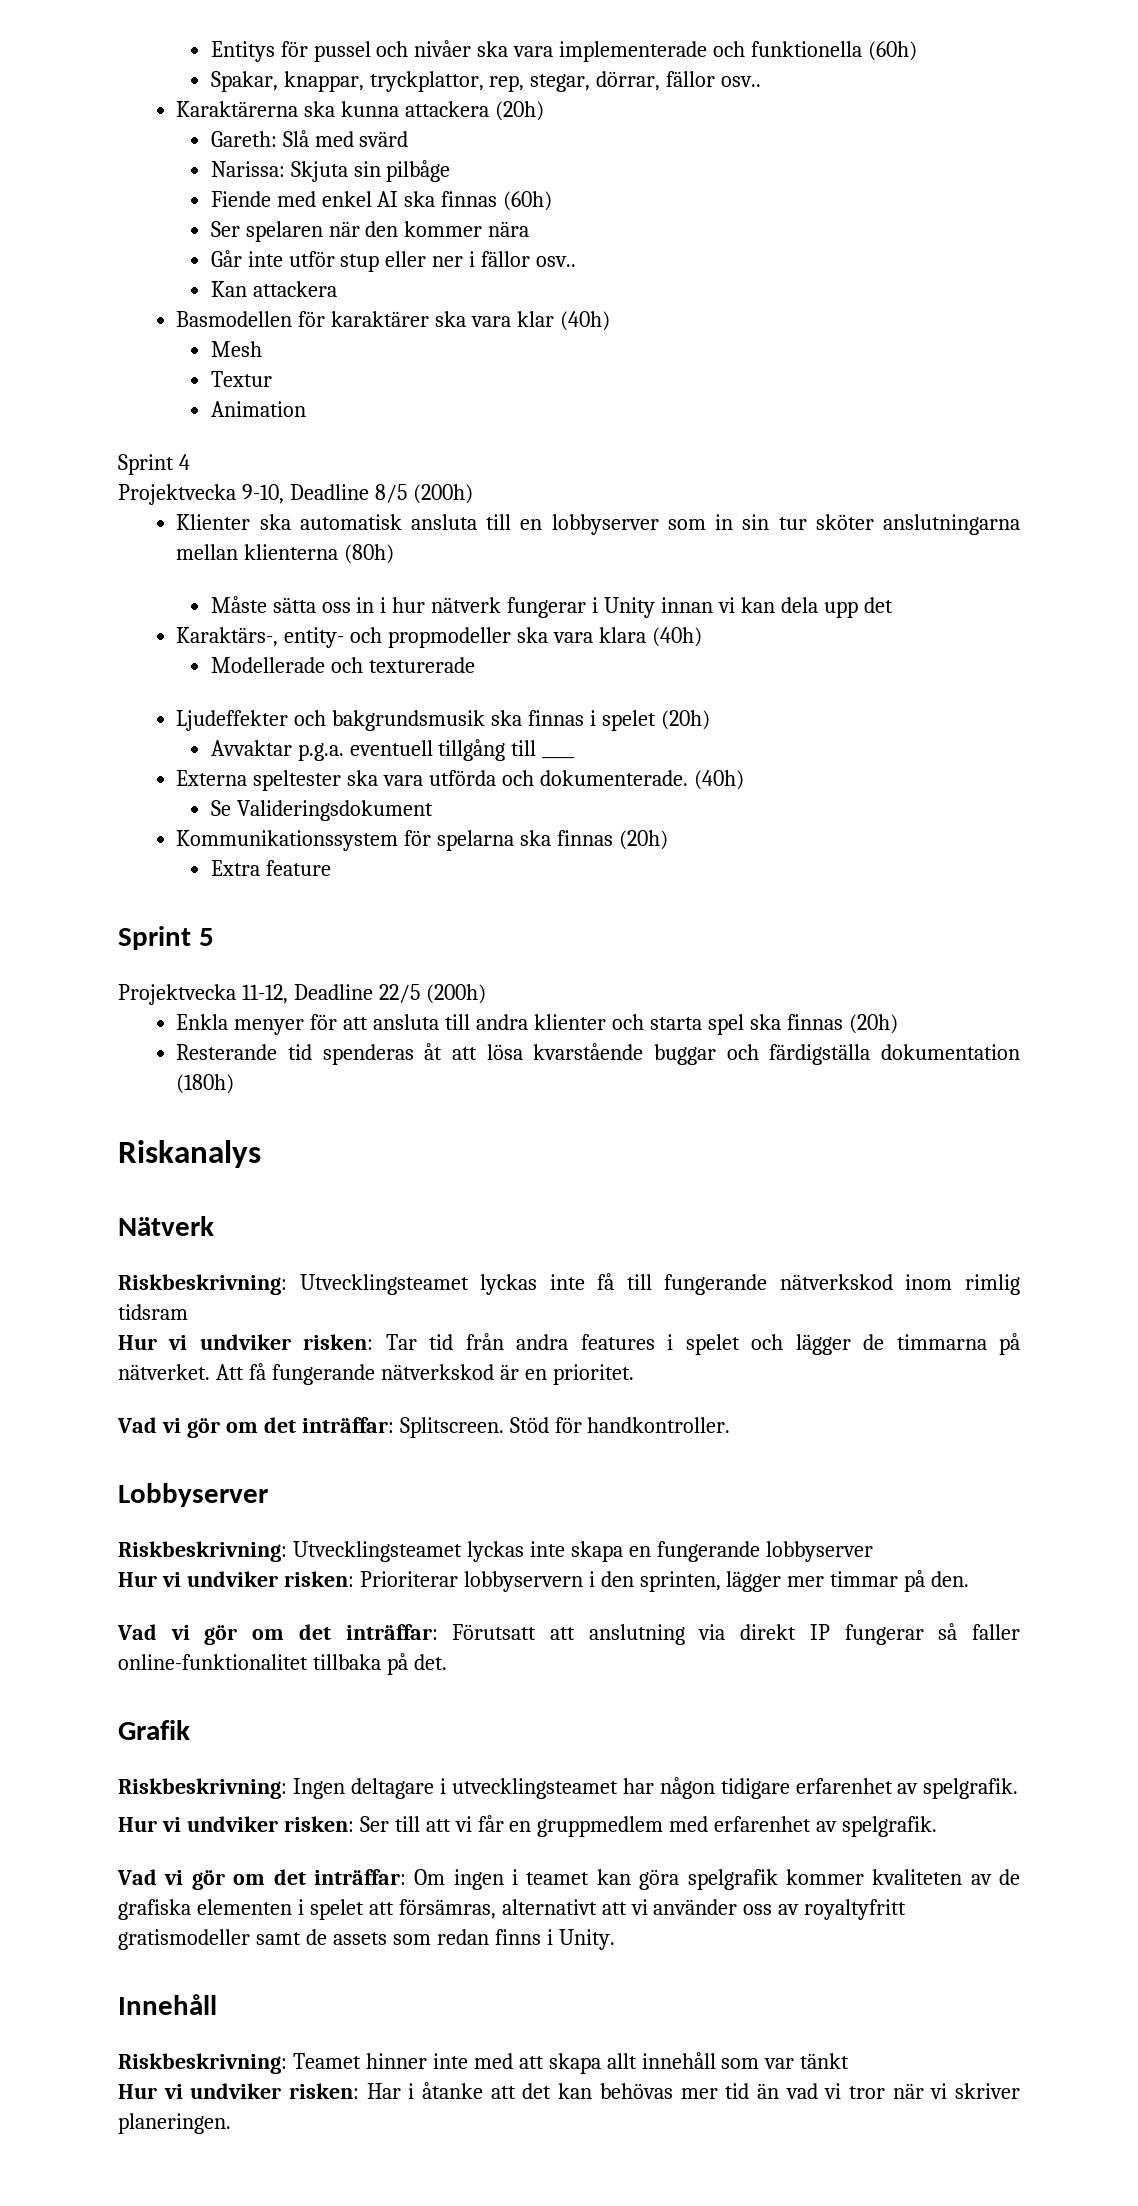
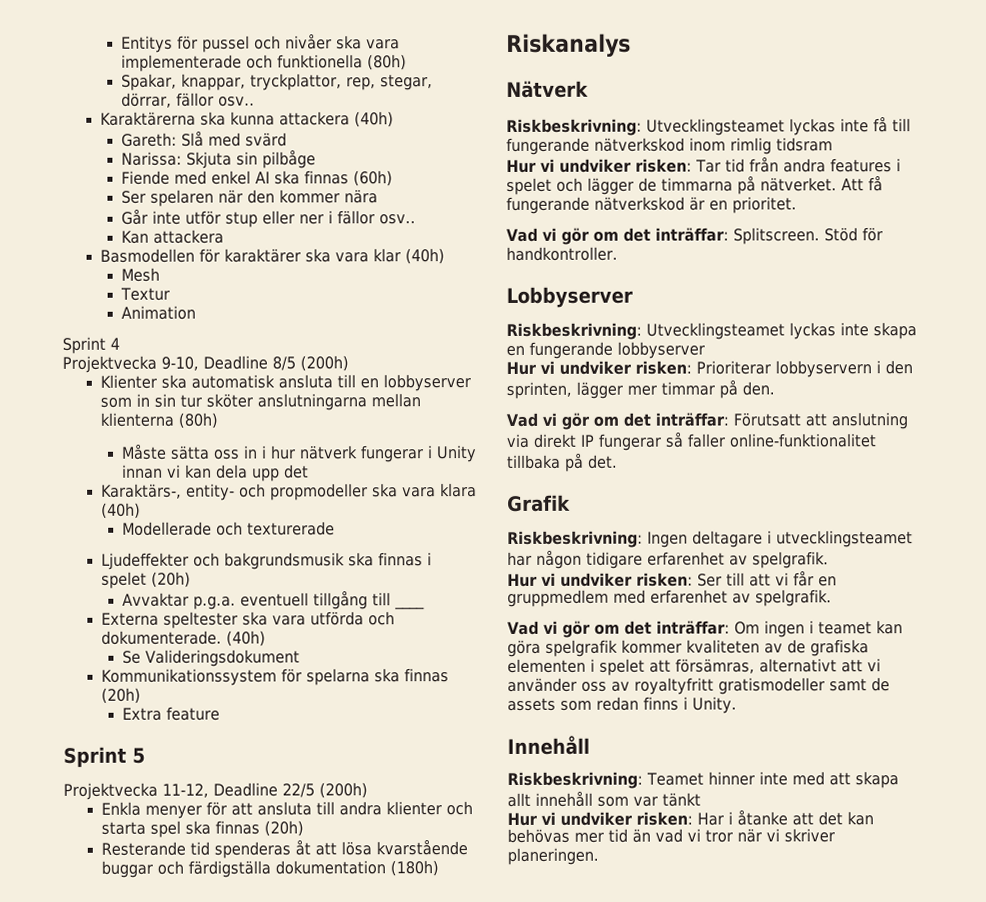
[868,41,918,61] (60h) -> [367,54,408,71] (80h)
[495,101,545,121] (20h) -> [354,111,395,128] (40h)

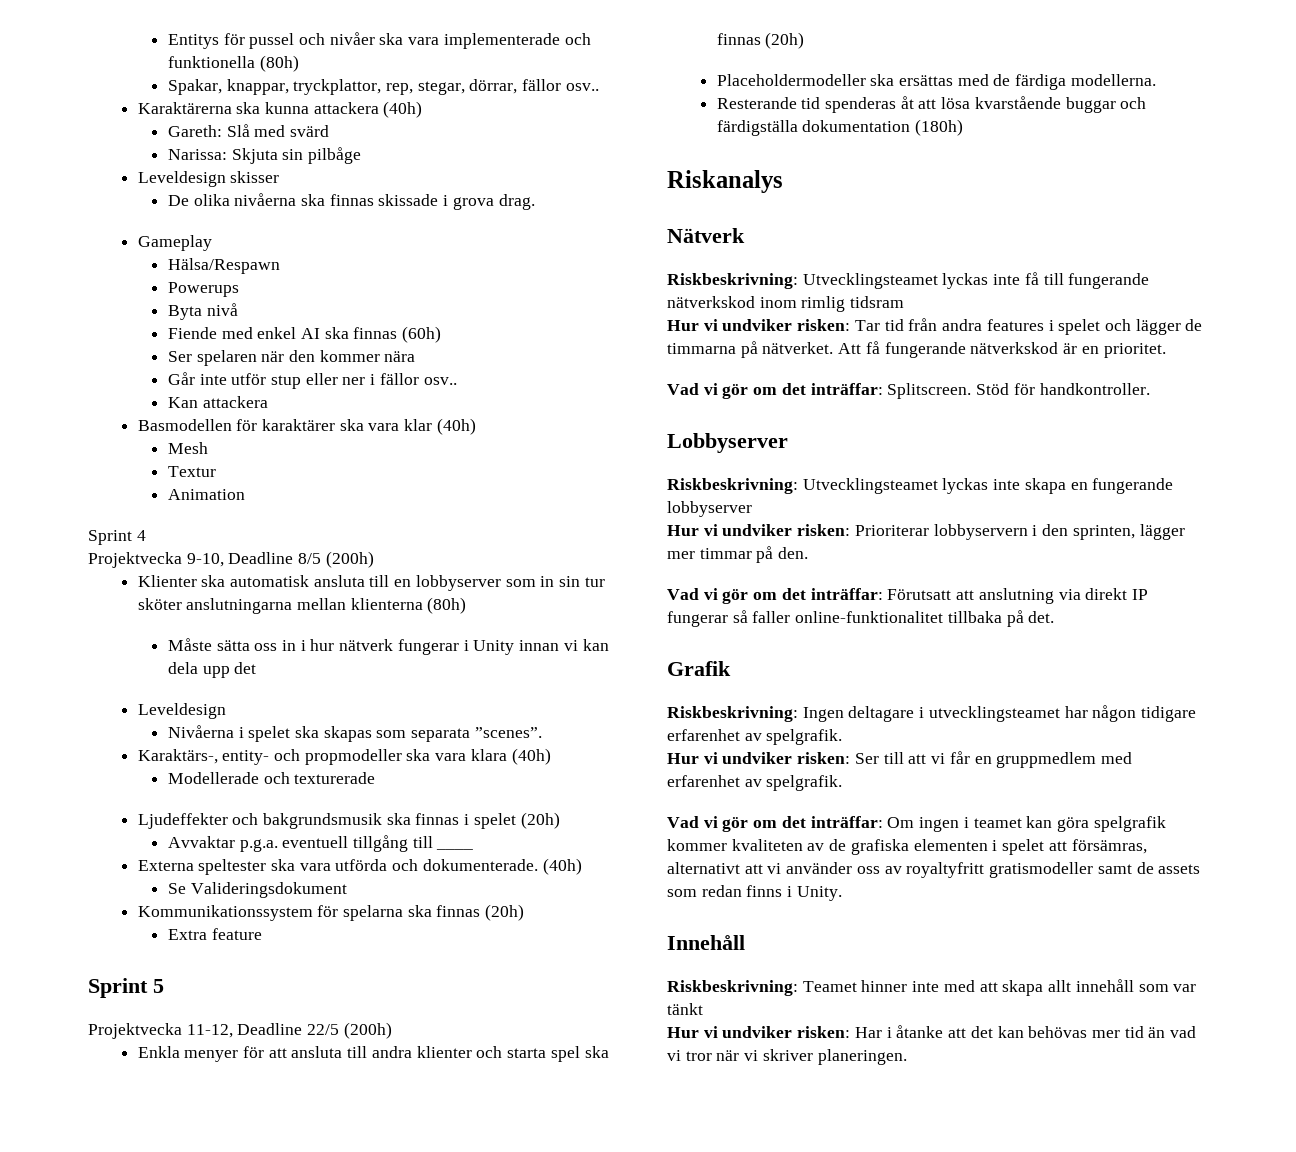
(317, 159) none -> [137,171,280,187] [167,193,535,210] [137,235,212,251] [167,258,280,274] [167,282,239,297] [167,303,238,320] // Leveldesign skisser // De olika nivåerna ska finnas skissade i grova drag. // Gameplay // Hälsa/Respawn // Powerups // Byta nivå
(310, 471) none -> [137,703,226,719] [167,725,542,742] // Leveldesign // Nivåerna i spelet ska skapas som separata ”scenes”.
(305, 828) none -> [716,74,1156,90] // Placeholdermodeller ska ersättas med de färdiga modellerna.

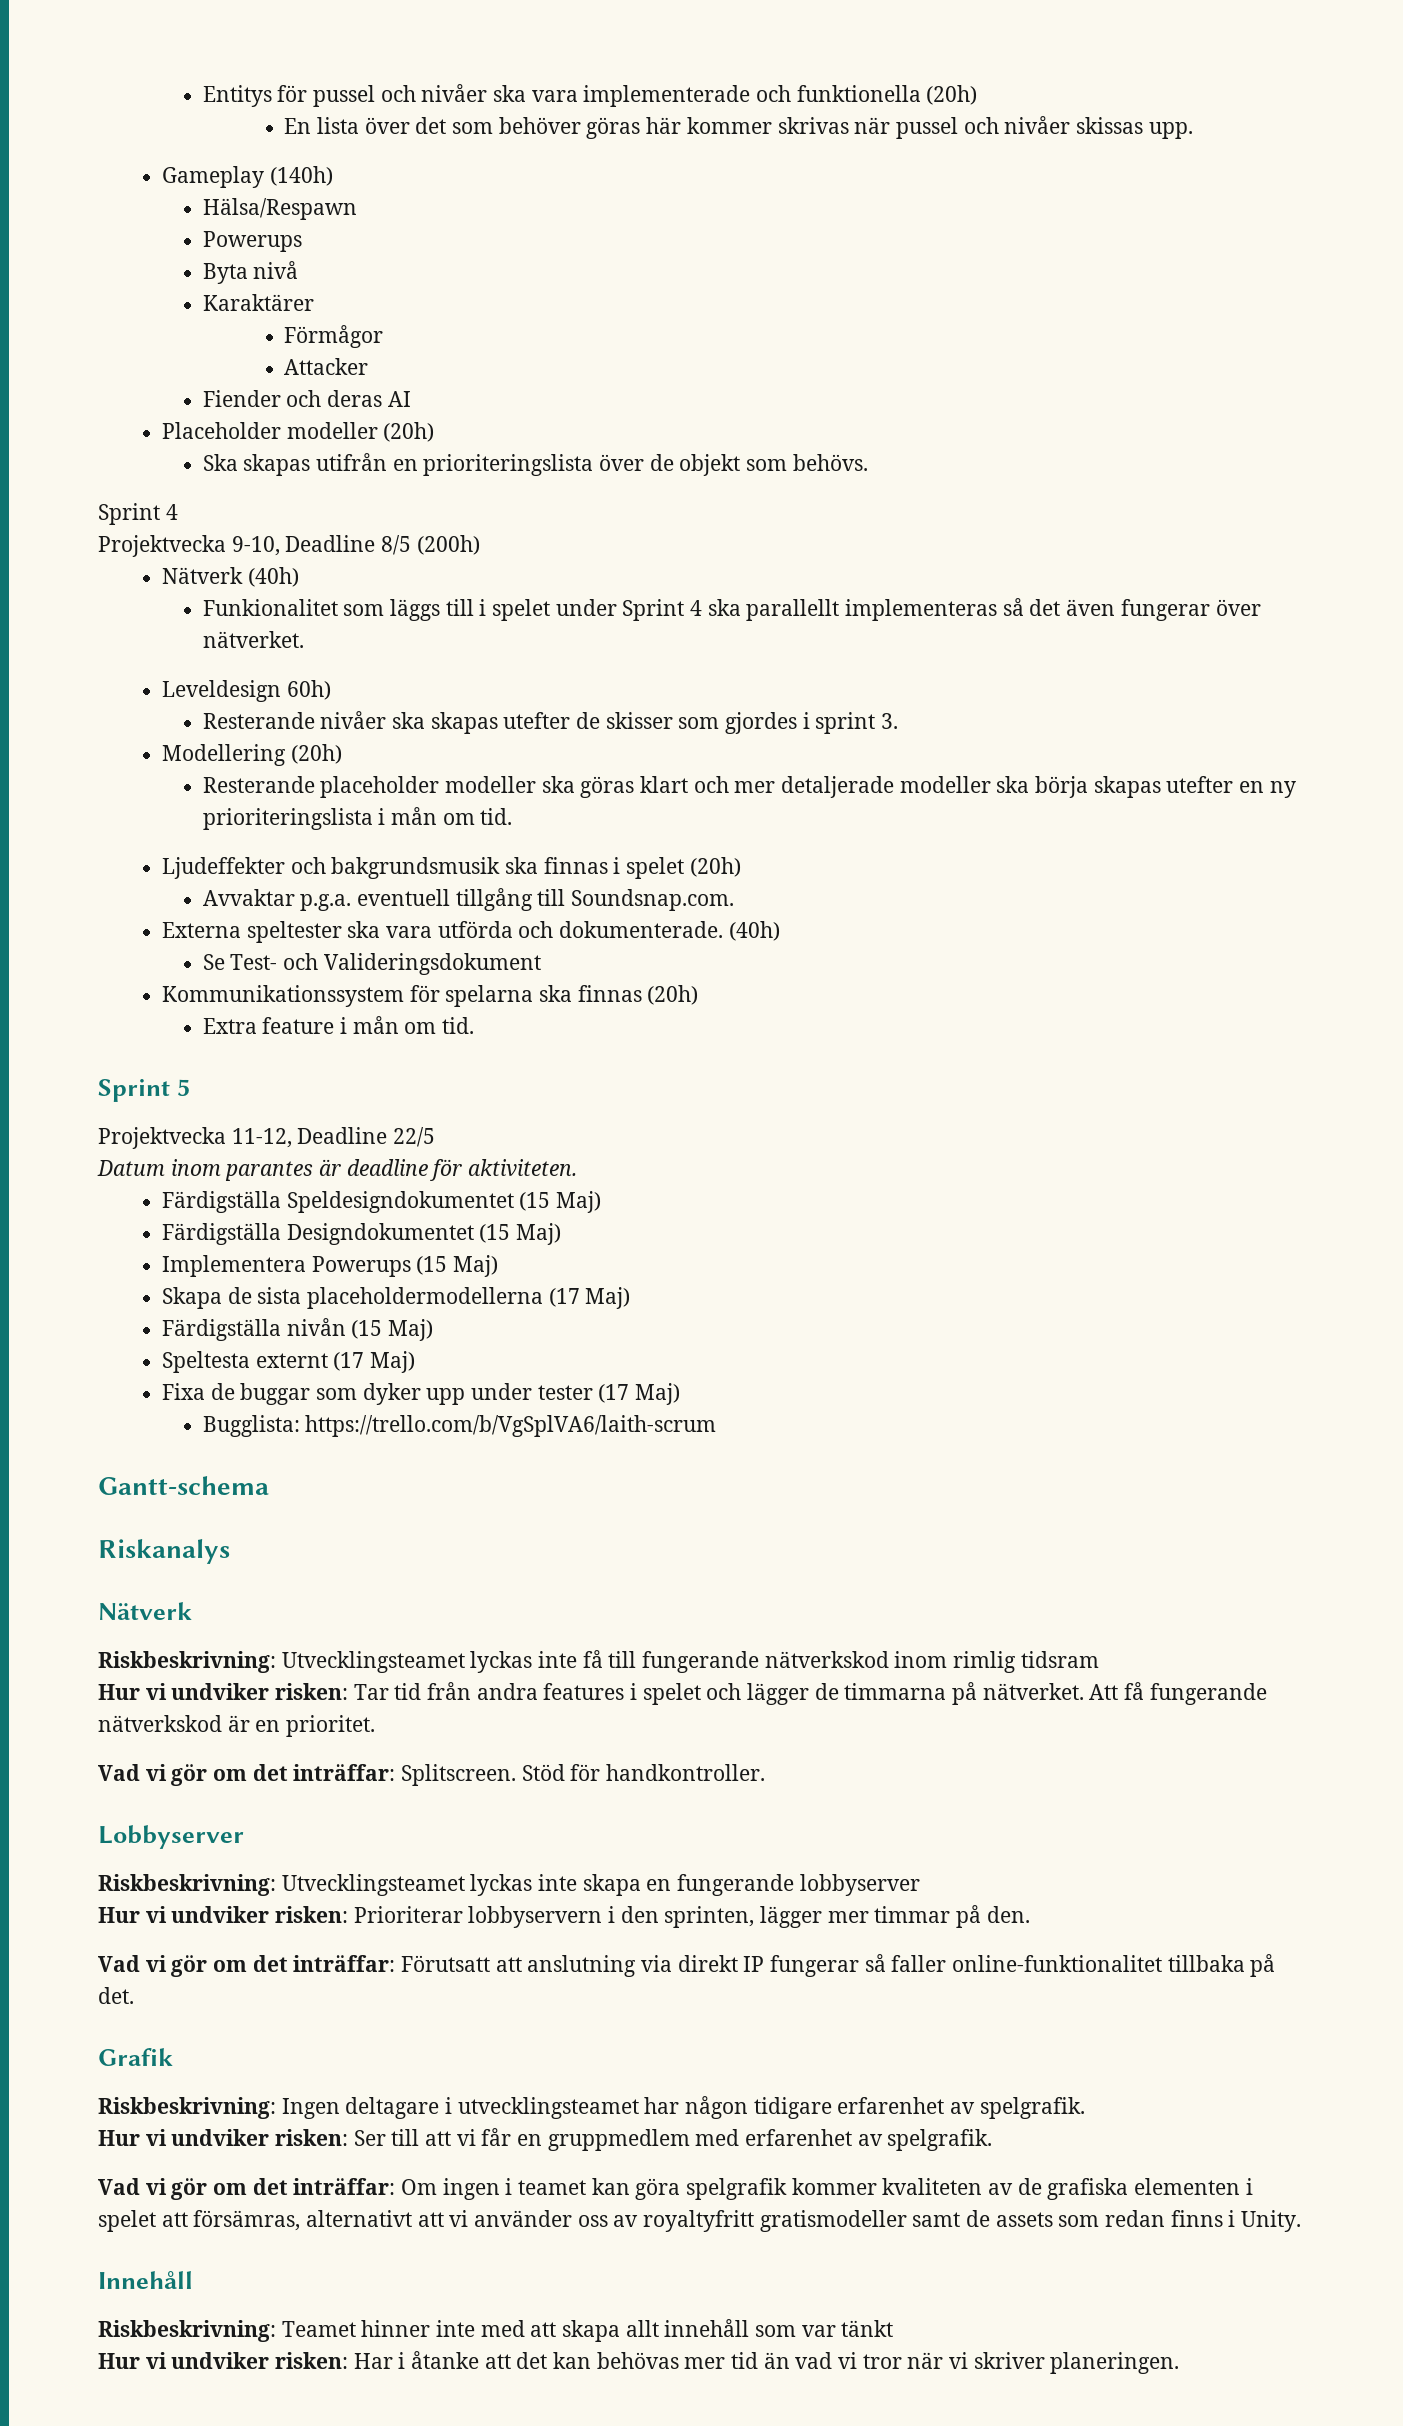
[259,55,299,72] [167,79,599,95] [137,101,423,118] [167,124,330,137] [167,147,362,164] [137,171,280,187] [167,193,535,210] (80h) // Spakar, knappar, tryckplattor, rep, stegar, dörrar, fällor osv.. // Karaktärerna ska kunna attackera (40h) // Gareth: Slå med svärd // Narissa: Skjuta sin pilbåge // Leveldesign skisser // De olika nivåerna ska finnas skissade i grova drag. -> [926,85,978,105] [284,116,1193,139] (20h) // En lista över det som behöver göras här kommer skrivas när pussel och nivåer skissas upp.
(212, 243) none -> [269,166,333,186] (140h)
[167,326,442,343] [167,350,416,366] [167,372,457,389] [167,396,268,408] [137,418,476,435] [167,442,208,454] [167,466,216,477] [167,489,245,500] Fiende med enkel AI ska finnas (60h) // Ser spelaren när den kommer nära // Går inte utför stup eller ner i fällor osv.. // Kan attackera // Basmodellen för karaktärer ska vara klar (40h) // Mesh // Textur // Animation -> [202,294,314,311] [284,325,384,348] [284,358,369,375] [202,390,411,407] [161,422,435,442] [202,453,868,476] Karaktärer // Förmågor // Attacker // Fiender och deras AI // Placeholder modeller (20h) // Ska skapas utifrån en prioriteringslista över de objekt som behövs.
[137,575,605,591] [137,597,467,614] [167,638,609,655] [167,662,257,678] [137,703,226,719] [167,725,542,742] [137,748,551,765] [167,772,376,784] Klienter ska automatisk ansluta till en lobbyserver som in sin tur sköter anslutningarna mellan klienterna (80h) // Måste sätta oss in i hur nätverk fungerar i Unity innan vi kan dela upp det // Leveldesign // Nivåerna i spelet ska skapas som separata ”scenes”. // Karaktärs-, entity- och propmodeller ska vara klara (40h) // Modellerade och texturerade -> [161,567,299,587] [202,598,1261,621] [202,631,304,648] [161,680,331,702] [202,711,899,734] [161,744,342,766] [202,776,1296,798] [202,807,513,830] Nätverk (40h) // Funkionalitet som läggs till i spelet under Sprint 4 ska parallellt implementeras så det även fungerar över nätverket. // Leveldesign 60h) // Resterande nivåer ska skapas utefter de skisser som gjordes i sprint 3. // Modellering (20h) // Resterande placeholder modeller ska göras klart och mer detaljerade modeller ska börja skapas utefter en ny prioriteringslista i mån om tid.
[436,848,474,850] ____ -> [571,889,735,911] Soundsnap.com.
(186, 888) none -> [230,953,319,970] Test- och
(262, 934) none -> [340,1016,475,1034] i mån om tid.
[343,1022,392,1039] [137,1046,609,1062] [716,32,805,49] [716,74,1156,90] [716,96,1147,113] [716,119,963,136] (200h) // Enkla menyer för att ansluta till andra klienter och starta spel ska finnas (20h) // Placeholdermodeller ska ersättas med de färdiga modellerna. // Resterande tid spenderas åt att lösa kvarstående buggar och färdigställa dokumentation (180h) -> [97,1159,578,1181] [161,1191,601,1213] [161,1223,561,1245] [161,1255,498,1277] [161,1287,631,1309] [161,1318,433,1341] [161,1351,415,1373] [161,1383,680,1405] [202,1415,717,1437] [98,1476,269,1495] // Datum inom parantes är deadline för aktiviteten. // Färdigställa Speldesigndokumentet (15 Maj) // Färdigställa Designdokumentet (15 Maj) // Implementera Powerups (15 Maj) // Skapa de sista placeholdermodellerna (17 Maj) // Färdigställa nivån (15 Maj) // Speltesta externt (17 Maj) // Fixa de buggar som dyker upp under tester (17 Maj) // Bugglista: https://trello.com/b/VgSplVA6/laith-scrum // Gantt-schema

